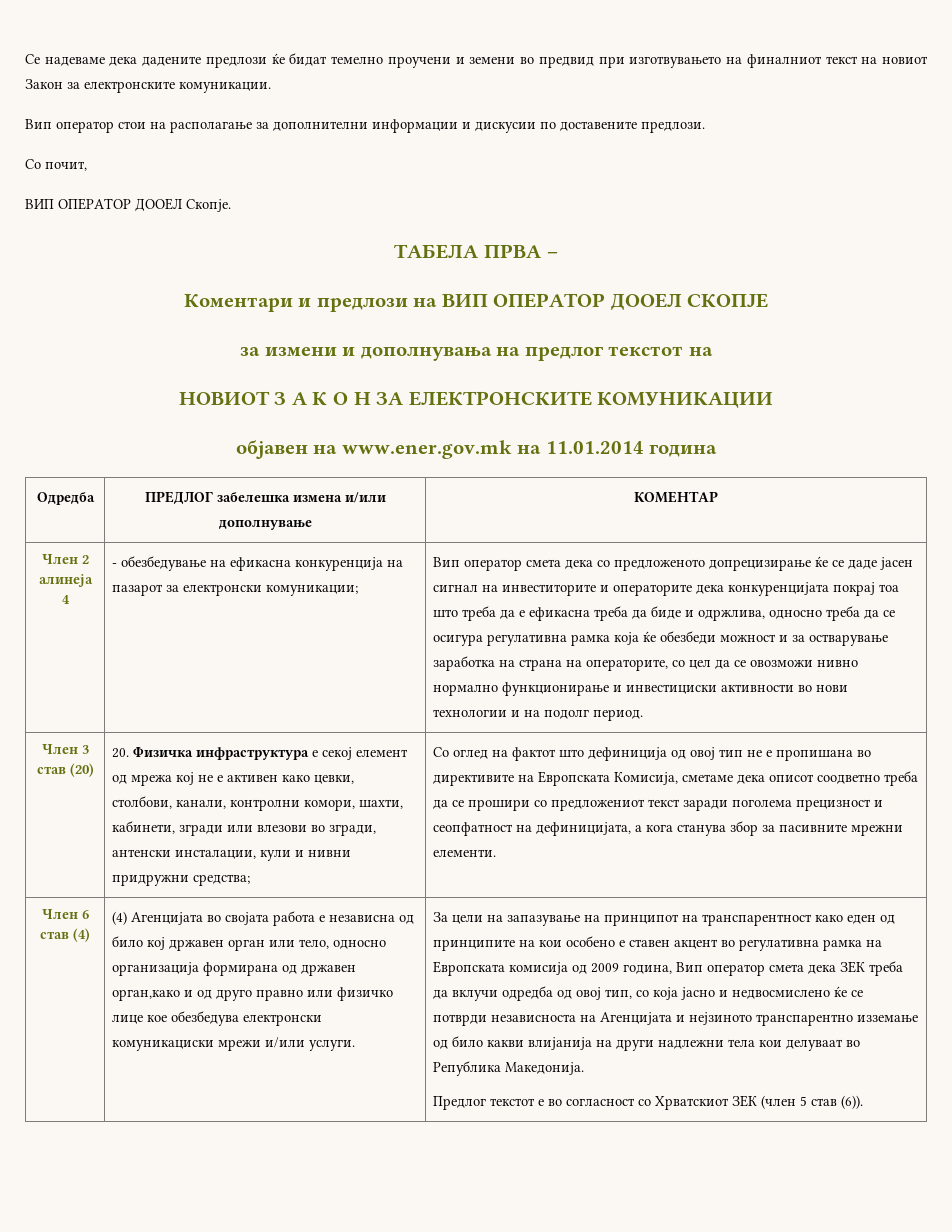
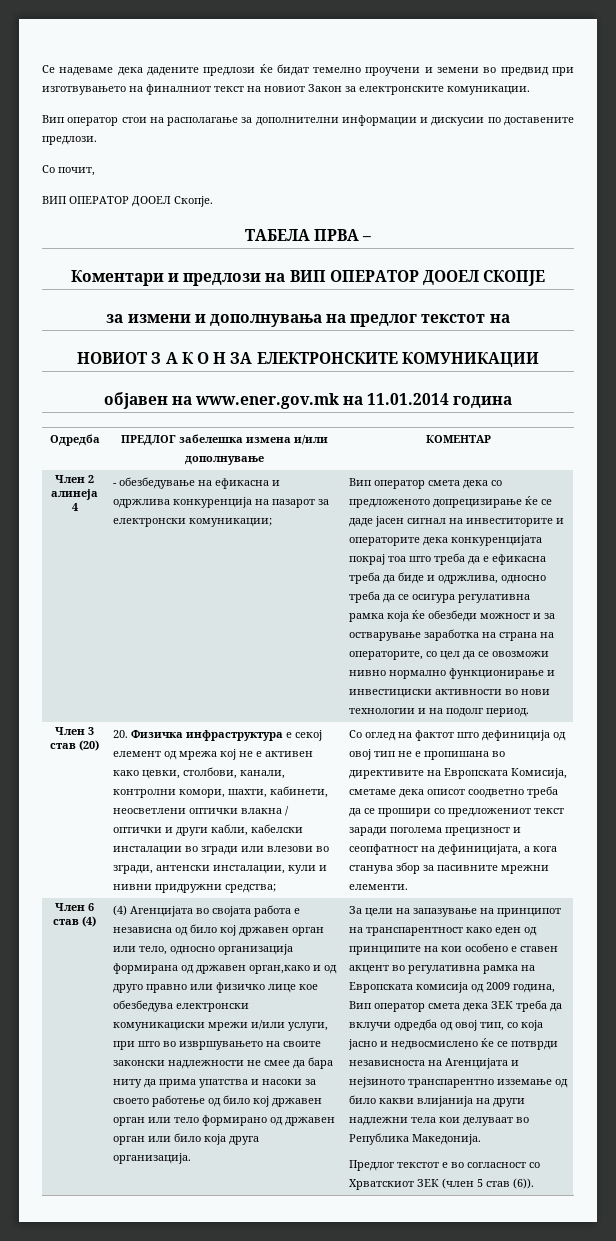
(292, 564) none -> [271,480,280,486] [112,499,170,508] и одржлива
(176, 827) none -> [112,806,289,816] [112,824,303,836] [112,846,198,855] неосветлени оптички влакна / оптички и други кабли, кабелски инсталации во
[309,1039,356,1051] услуги. -> [287,1022,328,1031] [112,1041,321,1050] [112,1057,333,1069] [112,1079,316,1088] [112,1095,322,1107] [112,1115,335,1126] [112,1133,259,1145] [112,1153,191,1164] услуги, при што во извршувањето на своите законски надлежности не смее да бара ниту да прима упатства и насоки за своето работење од било кој државен орган или тело формирано од државен орган или било која друга организација.

